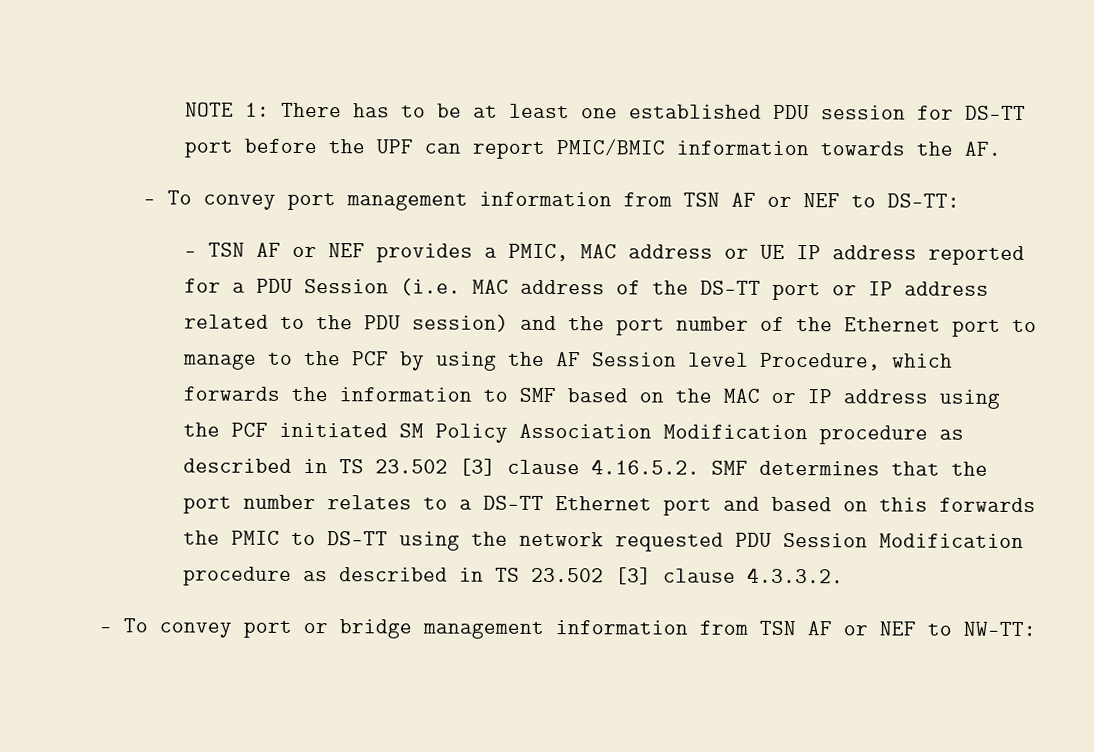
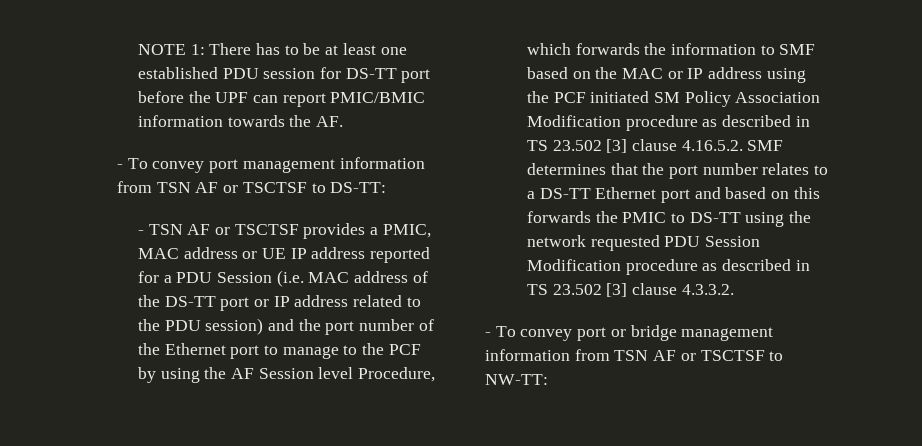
[802,193,840,208] NEF -> [242,182,307,193] TSCTSF
[328,243,366,258] NEF -> [234,224,299,235] TSCTSF
[879,621,916,636] NEF -> [700,350,765,361] TSCTSF

